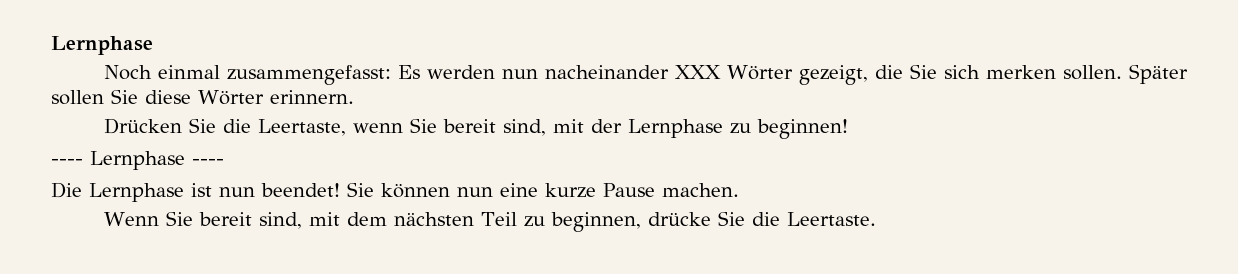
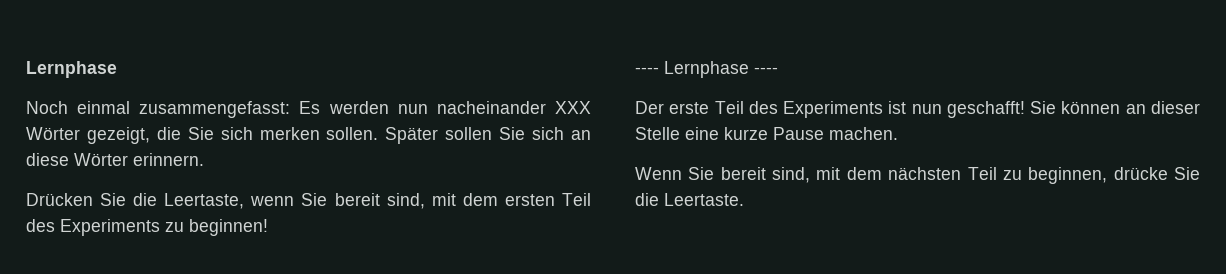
(138, 96) none -> [532,127,592,140] sich an
[590,119,723,138] der Lernphase -> [462,193,591,206] [26,219,160,236] dem ersten Teil des Experiments
[51,182,184,202] Die Lernphase -> [635,101,884,118] Der erste Teil des Experiments
[261,183,340,197] beendet! -> [946,101,1025,118] geschafft!
[457,187,493,197] nun -> [1125,101,1200,114] [635,127,680,140] an dieser Stelle

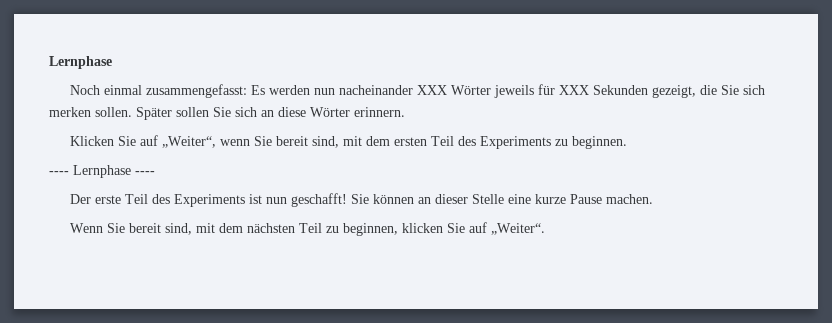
(80, 133) none -> [493,84,648,98] jeweils für XXX Sekunden
[26,193,245,209] Drücken Sie die Leertaste, -> [69,135,216,148] Klicken Sie auf „Weiter“,
[189,219,268,236] beginnen! -> [571,136,627,149] beginnen.
[1113,167,1200,180] [635,193,744,206] drücke Sie die Leertaste. -> [401,222,545,235] klicken Sie auf „Weiter“.

